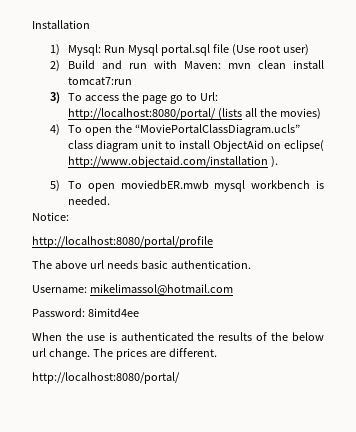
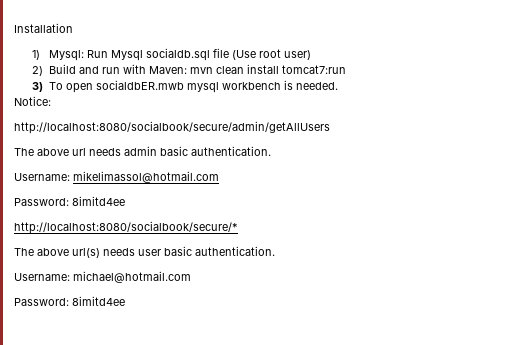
[161,44,211,56] portal.sql -> [146,48,211,61] socialdb.sql
[85,92,219,104] [68,108,322,120] [50,124,301,136] [68,140,324,152] [68,156,279,168] [50,180,209,192] access the page go to Url: http://localhost:8080/portal/ (lists all the movies) // 4) To open the “MoviePortalClassDiagram.ucls” class diagram unit to install ObjectAid on eclipse( http://www.objectaid.com/installation ). // 5) To open moviedbER.mwb -> [66,80,185,93] open socialdbER.mwb
[32,236,213,248] http://localhost:8080/portal/profile -> [14,121,330,134] http://localhost:8080/socialbook/secure/admin/getAllUsers
(138, 264) none -> [124,146,157,156] admin
[32,332,324,341] [32,348,217,360] [32,372,180,384] When the use is authenticated the results of the below url change. The prices are different. // http://localhost:8080/portal/ -> [14,221,238,234] [14,246,275,258] [14,271,191,283] [14,296,125,306] http://localhost:8080/socialbook/secure/* // The above url(s) needs user basic authentication. // Username: michael@hotmail.com // Password: 8imitd4ee

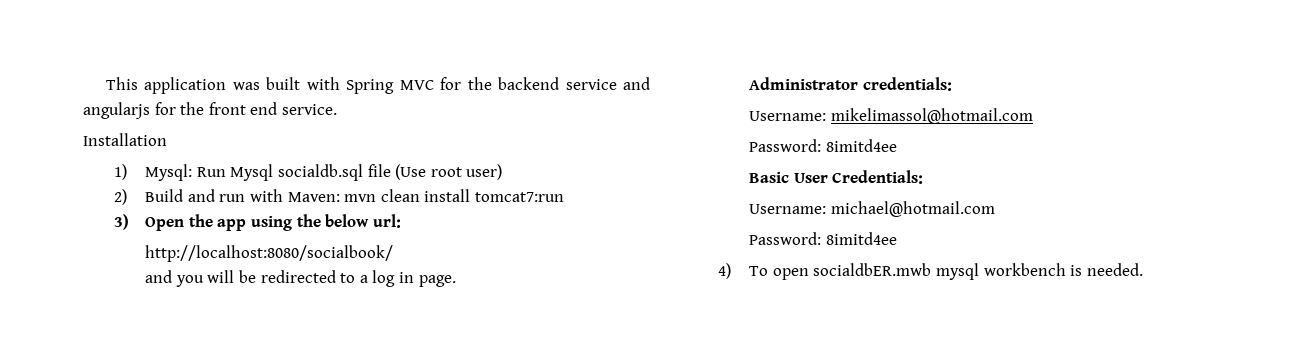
(14, 28) none -> [105,77,650,94] [83,102,337,119] This application was built with Spring MVC for the backend service and angularjs for the front end service. //
(43, 87) none -> [145,214,401,231] [145,245,394,262] [145,270,456,287] [749,77,952,91] [749,108,1033,124] [749,139,897,152] [749,170,924,184] [749,201,995,217] [749,232,897,245] [718,263,732,279] Open the app using the below url: // http://localhost:8080/socialbook/ // and you will be redirected to a log in page. // Administrator credentials: // Username: mikelimassol@hotmail.com // Password: 8imitd4ee // Basic User Credentials: // Username: michael@hotmail.com // Password: 8imitd4ee // 4)
[14,96,51,106] [14,121,330,134] [14,146,271,156] [14,171,219,183] [14,196,125,206] [14,221,238,234] [14,246,275,258] [14,271,191,283] [14,296,125,306] // Notice: // http://localhost:8080/socialbook/secure/admin/getAllUsers // The above url needs admin basic authentication. // Username: mikelimassol@hotmail.com // Password: 8imitd4ee // http://localhost:8080/socialbook/secure/* // The above url(s) needs user basic authentication. // Username: michael@hotmail.com // Password: 8imitd4ee -> (1143, 269) none

